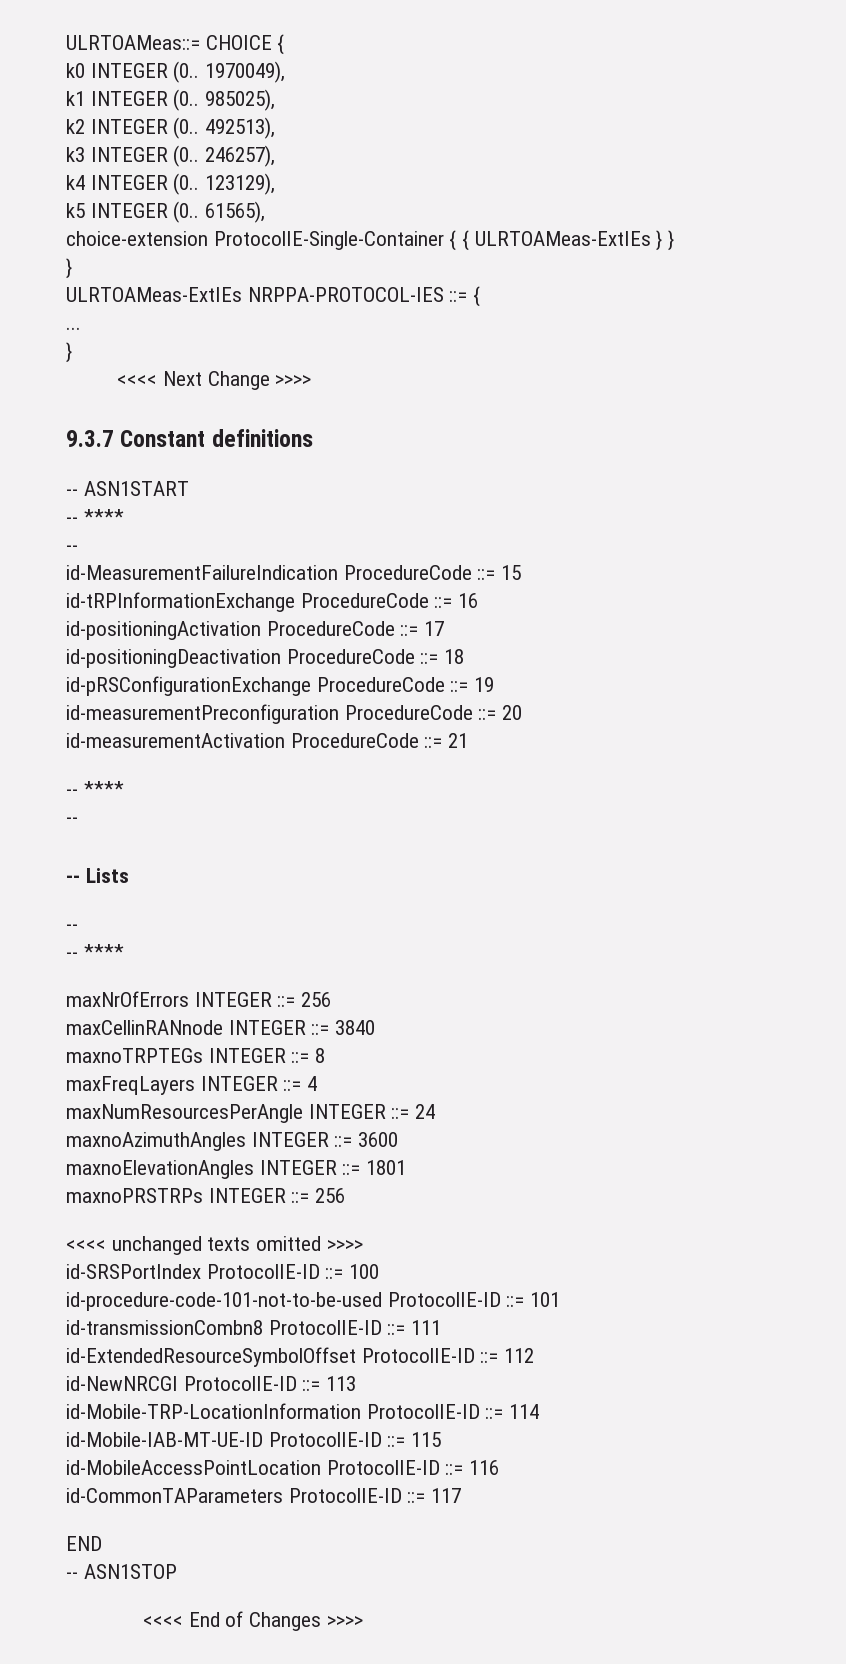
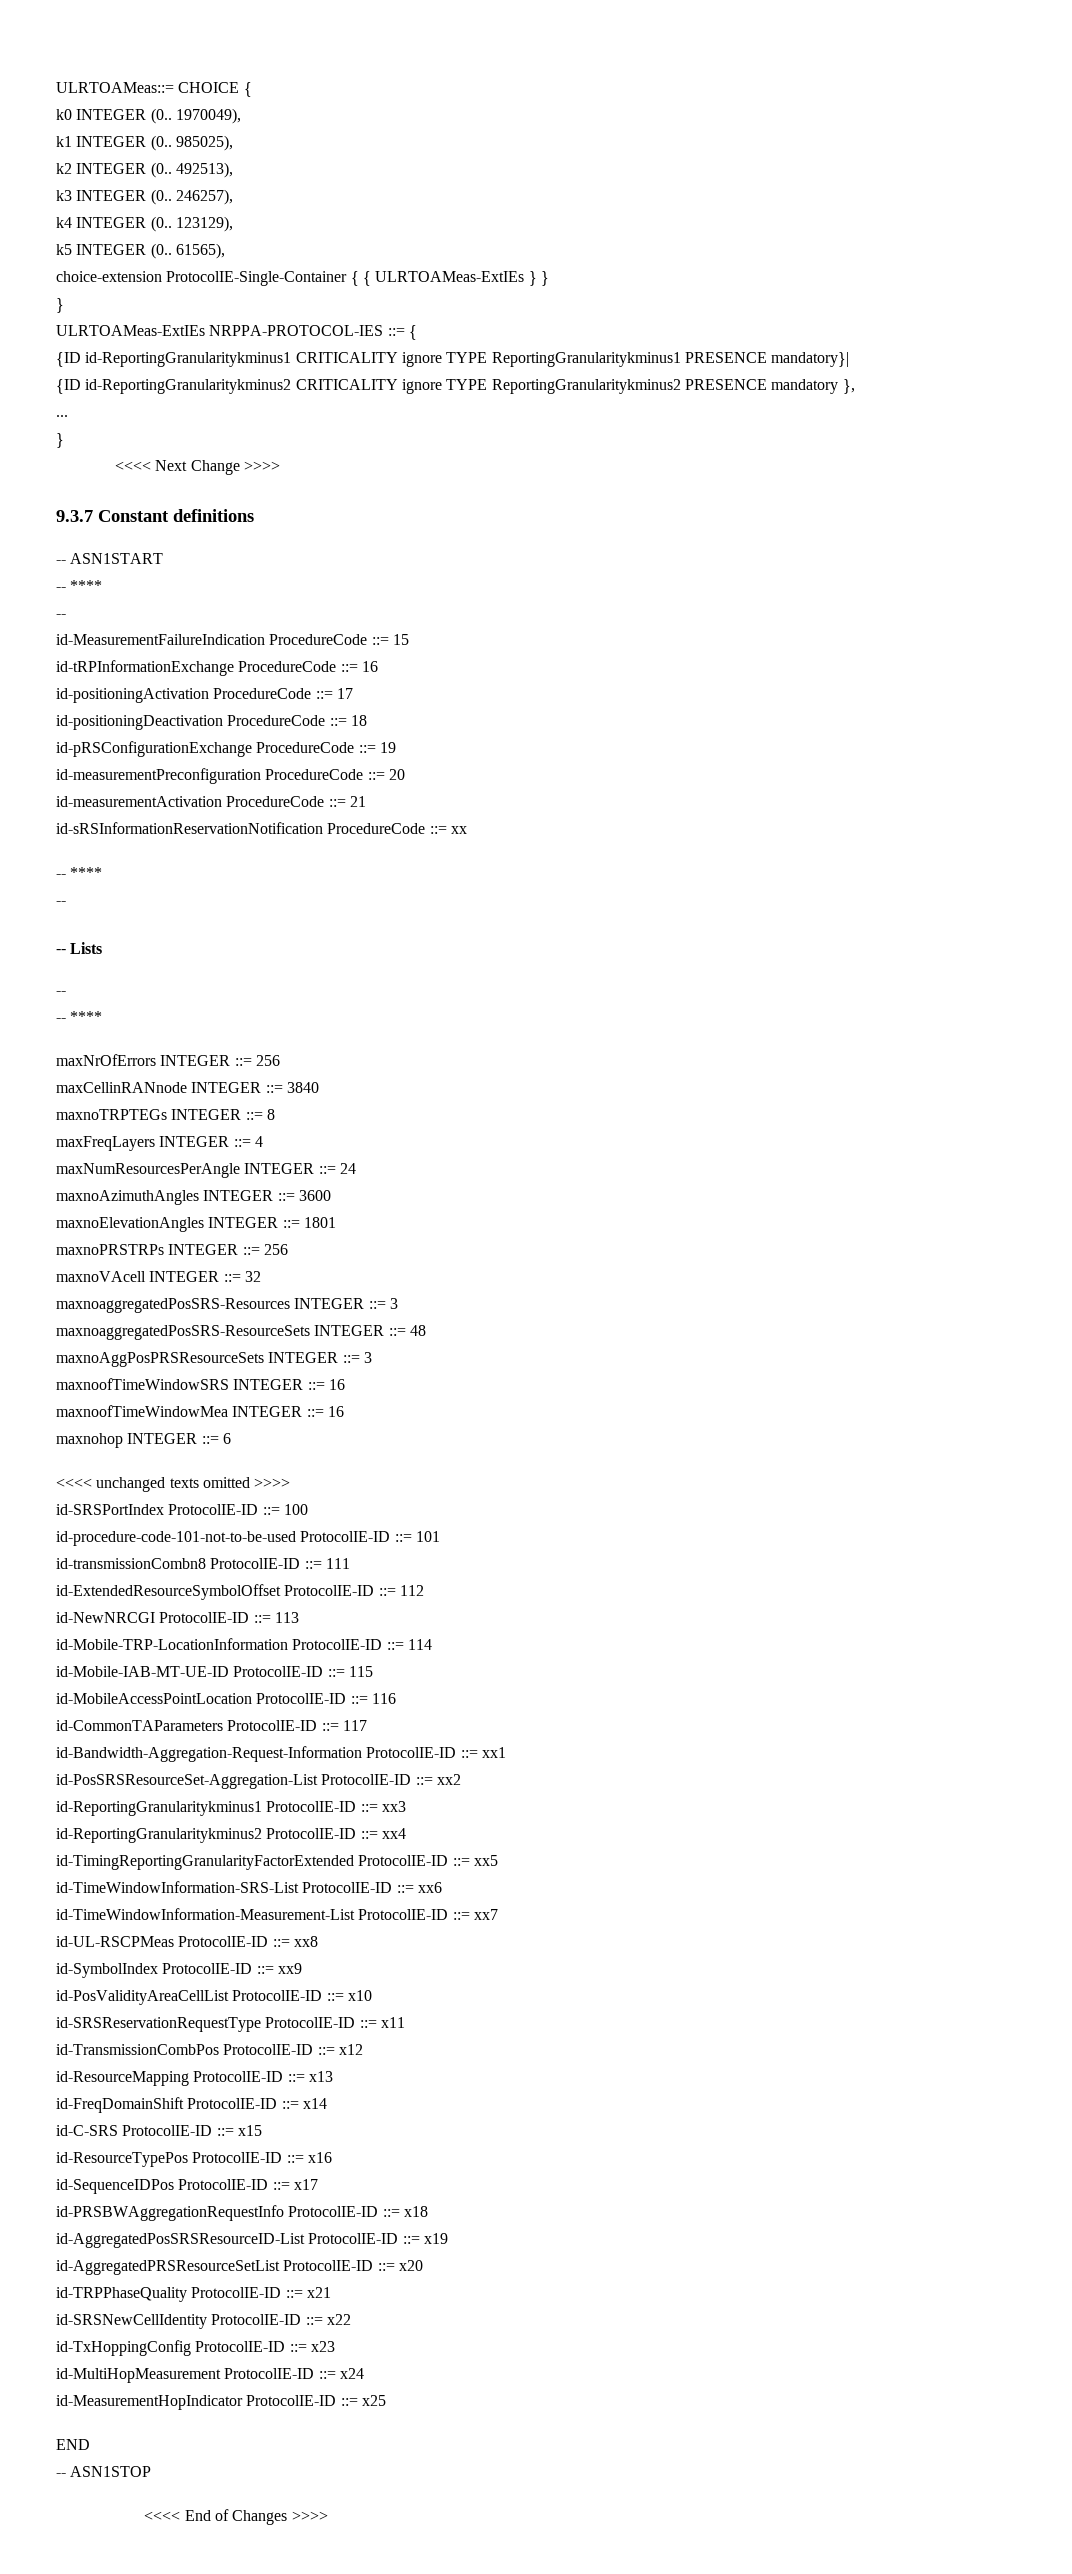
(481, 296) none -> [56,352,850,367] [56,379,855,394] // {ID id-ReportingGranularitykminus1 CRITICALITY ignore TYPE ReportingGranularitykminus1 PRESENCE mandatory}| // {ID id-ReportingGranularitykminus2 CRITICALITY ignore TYPE ReportingGranularitykminus2 PRESENCE mandatory },
(469, 740) none -> [56,822,467,834] // id-sRSInformationReservationNotification ProcedureCode ::= xx
(346, 1195) none -> [56,1271,261,1282] [56,1298,398,1313] [56,1325,426,1340] [56,1352,372,1367] [56,1378,345,1390] [56,1405,344,1417] [56,1433,231,1448] // maxnoVAcell INTEGER ::= 32 // maxnoaggregatedPosSRS-Resources INTEGER ::= 3 // maxnoaggregatedPosSRS-ResourceSets INTEGER ::= 48 // maxnoAggPosPRSResourceSets INTEGER ::= 3 // maxnoofTimeWindowSRS INTEGER ::= 16 // maxnoofTimeWindowMea INTEGER ::= 16 // maxnohop INTEGER ::= 6
(462, 1495) none -> [56,1746,506,1762] [56,1774,461,1789] [56,1801,406,1816] [56,1828,406,1843] [56,1855,498,1870] [56,1881,442,1893] [56,1908,498,1920] [56,1936,318,1947] [56,1963,302,1978] [56,1990,372,2005] [56,2017,405,2032] [56,2044,363,2055] [56,2071,333,2086] [56,2097,327,2113] [56,2125,262,2136] [56,2152,332,2167] [56,2179,318,2194] [56,2205,428,2221] [56,2233,448,2248] [56,2260,423,2275] [56,2287,331,2302] [56,2314,351,2329] [56,2340,335,2356] [56,2368,364,2383] [56,2395,386,2410] // id-Bandwidth-Aggregation-Request-Information ProtocolIE-ID ::= xx1 // id-PosSRSResourceSet-Aggregation-List ProtocolIE-ID ::= xx2 // id-ReportingGranularitykminus1 ProtocolIE-ID ::= xx3 // id-ReportingGranularitykminus2 ProtocolIE-ID ::= xx4 // id-TimingReportingGranularityFactorExtended ProtocolIE-ID ::= xx5 // id-TimeWindowInformation-SRS-List ProtocolIE-ID ::= xx6 // id-TimeWindowInformation-Measurement-List ProtocolIE-ID ::= xx7 // id-UL-RSCPMeas ProtocolIE-ID ::= xx8 // id-SymbolIndex ProtocolIE-ID ::= xx9 // id-PosValidityAreaCellList ProtocolIE-ID ::= x10 // id-SRSReservationRequestType ProtocolIE-ID ::= x11 // id-TransmissionCombPos ProtocolIE-ID ::= x12 // id-ResourceMapping ProtocolIE-ID ::= x13 // id-FreqDomainShift ProtocolIE-ID ::= x14 // id-C-SRS ProtocolIE-ID ::= x15 // id-ResourceTypePos ProtocolIE-ID ::= x16 // id-SequenceIDPos ProtocolIE-ID ::= x17 // id-PRSBWAggregationRequestInfo ProtocolIE-ID ::= x18 // id-AggregatedPosSRSResourceID-List ProtocolIE-ID ::= x19 // id-AggregatedPRSResourceSetList ProtocolIE-ID ::= x20 // id-TRPPhaseQuality ProtocolIE-ID ::= x21 // id-SRSNewCellIdentity ProtocolIE-ID ::= x22 // id-TxHoppingConfig ProtocolIE-ID ::= x23 // id-MultiHopMeasurement ProtocolIE-ID ::= x24 // id-MeasurementHopIndicator ProtocolIE-ID ::= x25

